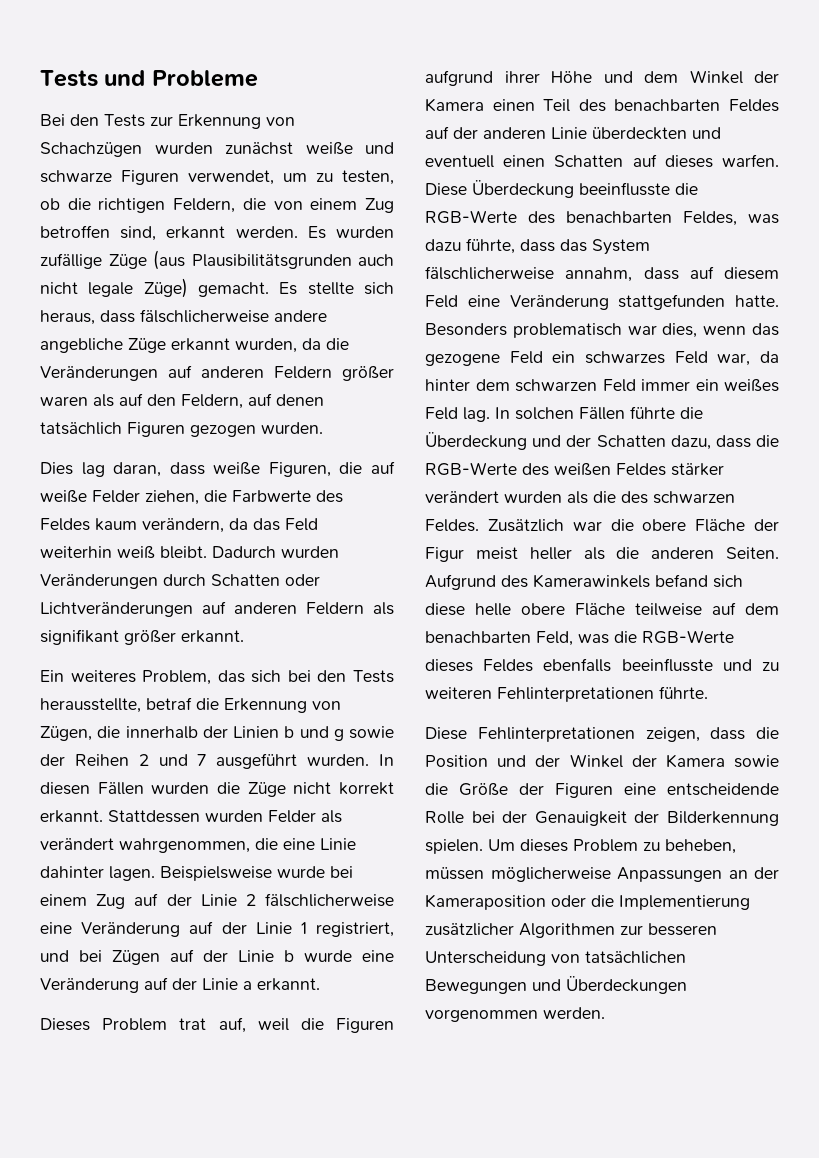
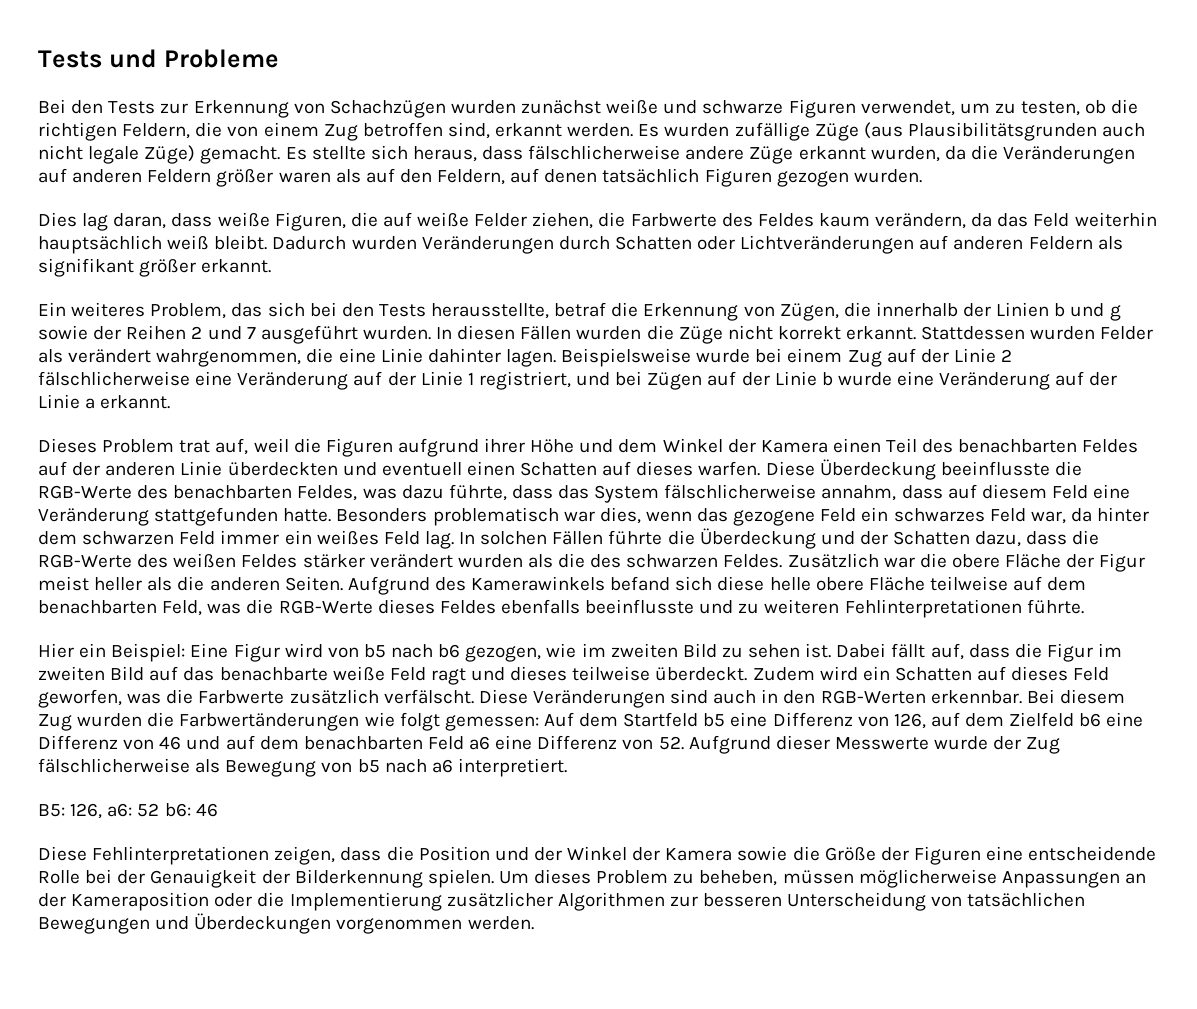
[40,338,123,353] angebliche -> (745, 153) none
(112, 552) none -> [38,235,162,254] hauptsächlich
(708, 692) none -> [38,643,1123,662] [38,666,1110,685] [38,689,1125,708] [38,712,1144,731] [38,735,1061,754] [38,758,567,777] [38,803,218,819] // Hier ein Beispiel: Eine Figur wird von b5 nach b6 gezogen, wie im zweiten Bild zu sehen ist. Dabei fällt auf, dass die Figur im zweiten Bild auf das benachbarte weiße Feld ragt und dieses teilweise überdeckt. Zudem wird ein Schatten auf dieses Feld geworfen, was die Farbwerte zusätzlich verfälscht. Diese Veränderungen sind auch in den RGB-Werten erkennbar. Bei diesem Zug wurden die Farbwertänderungen wie folgt gemessen: Auf dem Startfeld b5 eine Differenz von 126, auf dem Zielfeld b6 eine Differenz von 46 und auf dem benachbarten Feld a6 eine Differenz von 52. Aufgrund dieser Messwerte wurde der Zug fälschlicherweise als Bewegung von b5 nach a6 interpretiert. // B5: 126, a6: 52 b6: 46

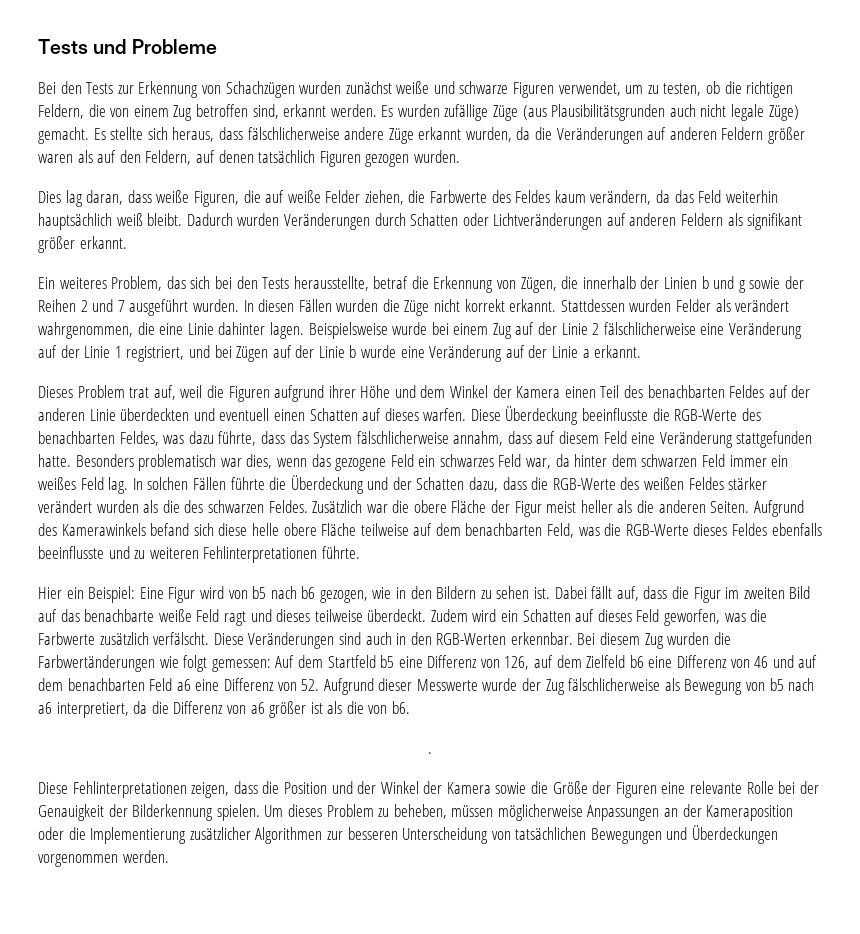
[581,643,717,658] im zweiten Bild -> [396,586,477,599] in den Bildern
[457,758,567,777] [38,803,218,819] interpretiert. // B5: 126, a6: 52 b6: 46 -> [56,701,411,718] [428,752,432,754] interpretiert, da die Differenz von a6 größer ist als die von b6. // .
[1028,846,1157,861] entscheidende -> [690,781,743,794] relevante

